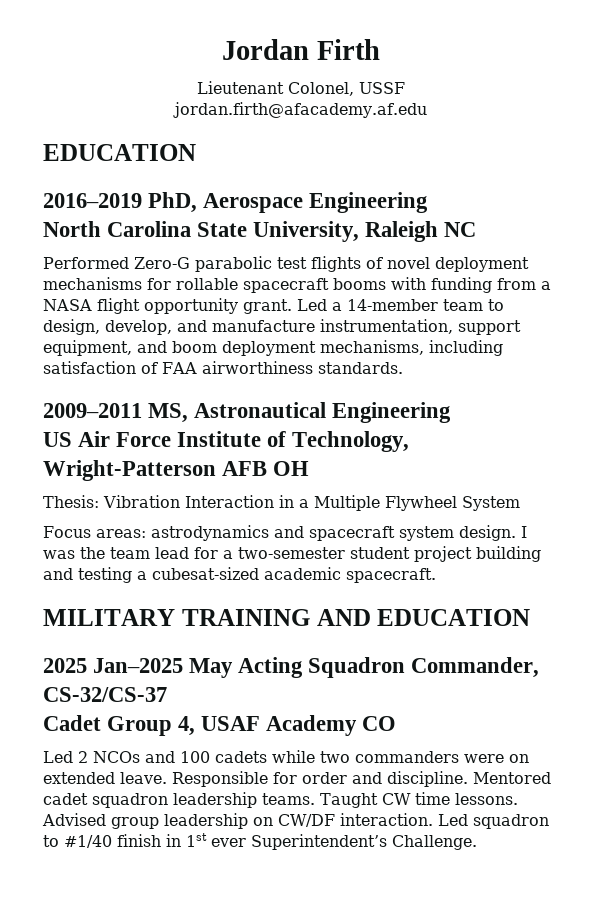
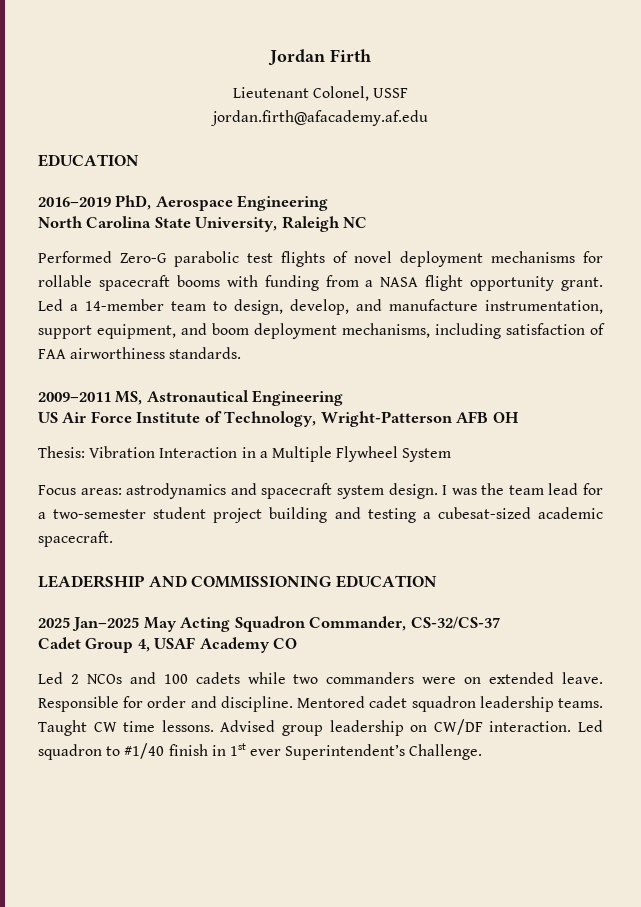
[43,609,371,626] MILITARY TRAINING AND -> [38,575,332,588] LEADERSHIP AND COMMISSIONING

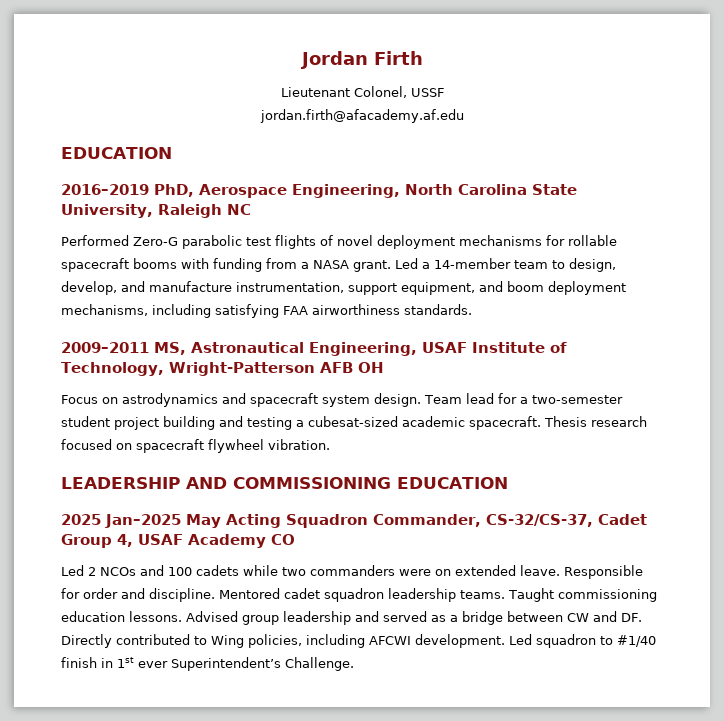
[237,195,329,211] Engineering // -> [292,184,400,198] Engineering,
[425,275,555,291] flight opportunity -> (349, 264) none
[506,323,605,335] satisfaction of -> [215,304,279,318] satisfying
[252,390,344,406] [38,411,132,423] Engineering // US Air Force -> [309,342,467,356] Engineering, USAF
[38,446,452,462] // Thesis: Vibration Interaction in a Multiple Flywheel System -> (384, 367) none
[80,488,122,495] areas: -> [102,397,118,404] on
[442,483,544,495] I was the team -> [424,395,462,404] Team
(113, 539) none -> [544,416,647,427] [61,439,330,453] Thesis research focused on spacecraft flywheel vibration.
[410,616,500,629] CS-32/CS-37 // -> [485,514,593,527] CS-32/CS-37,
[93,721,156,732] CW time -> [557,589,657,602] [61,611,125,622] commissioning education
[410,719,572,735] on CW/DF interaction. -> [355,611,642,625] [61,634,505,648] and served as a bridge between CW and DF. Directly contributed to Wing policies, including AFCWI development.

